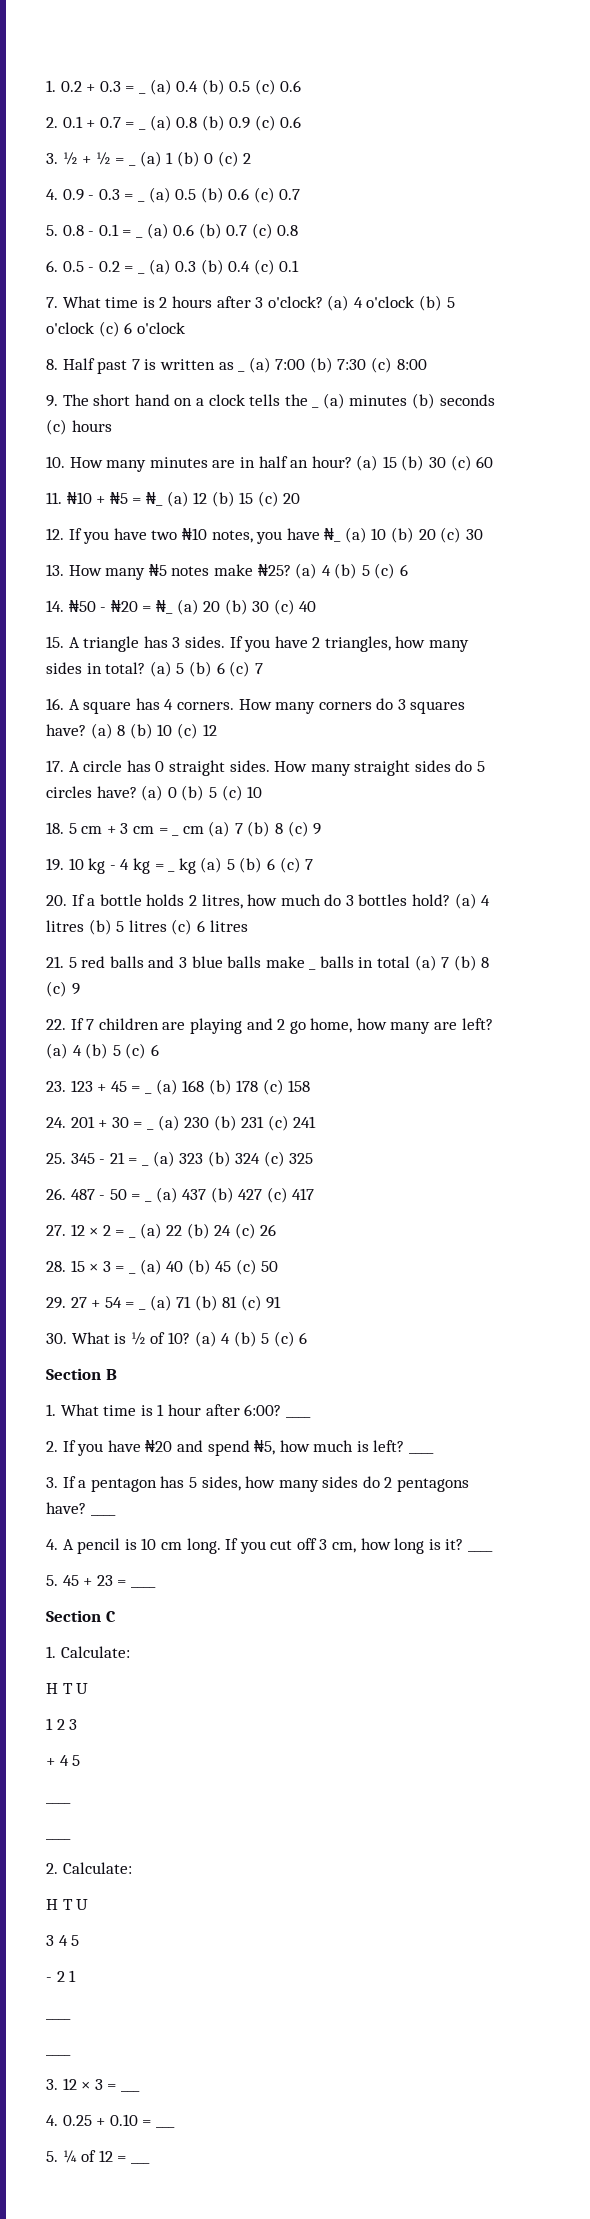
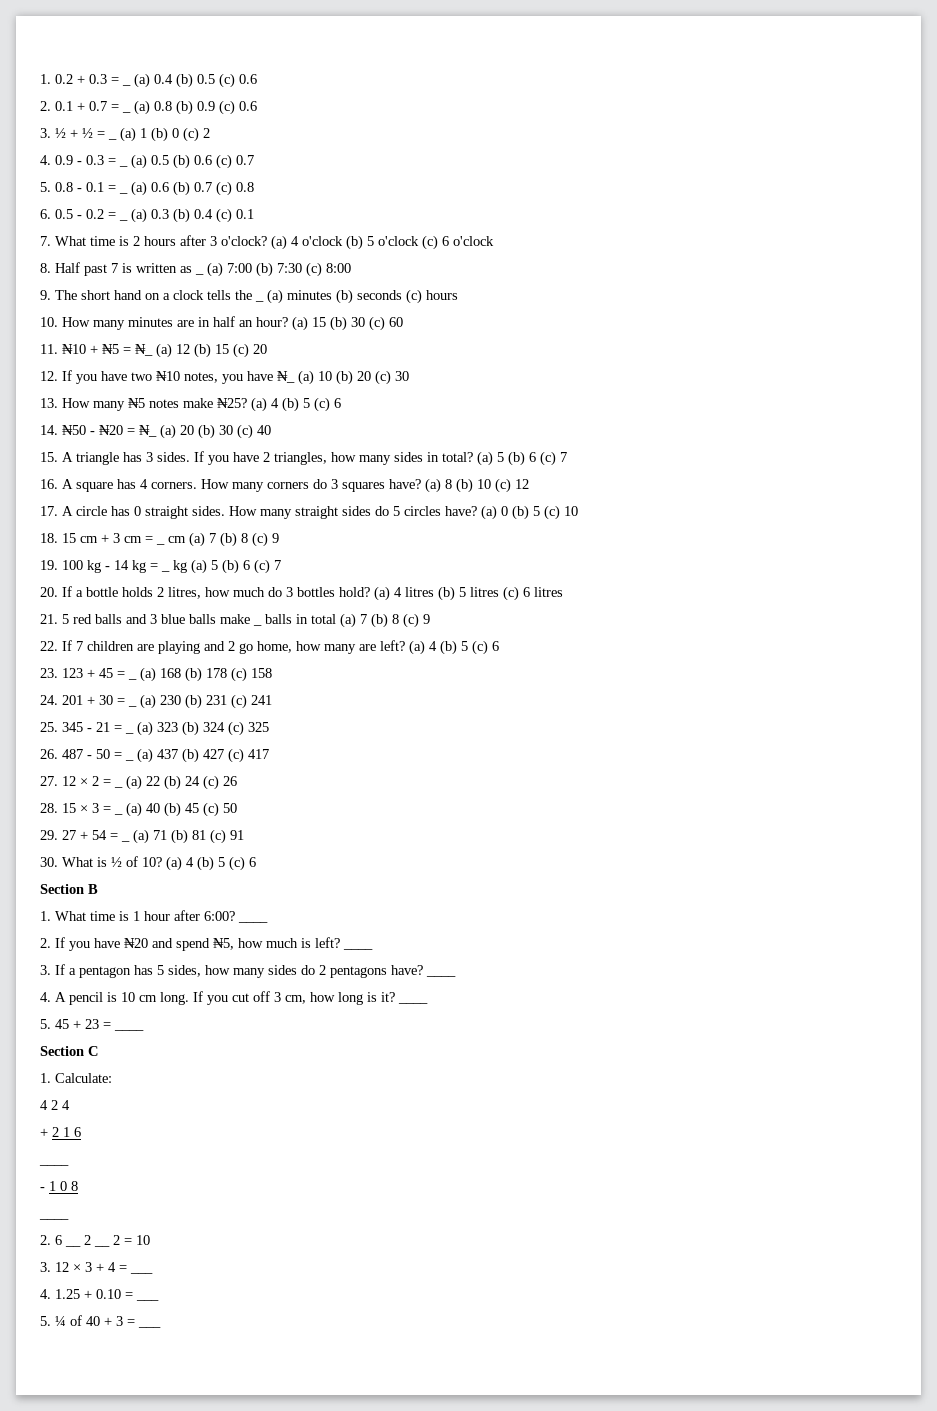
[68,823,77,834] 5 -> [62,533,76,543] 15
[68,858,84,870] 10 -> [62,560,83,570] 100
[120,859,130,870] 4 -> [114,560,129,570] 14
[46,1683,89,1694] [46,1718,78,1730] [46,1755,81,1766] [46,1802,71,1804] [46,1838,71,1840] [46,1862,132,1874] [46,1899,89,1910] [46,1935,80,1946] [46,1970,77,1982] [46,2018,71,2020] [46,2054,71,2056] H T U // 1 2 3 // + 4 5 // ____ // ____ // 2. Calculate: // H T U // 3 4 5 // - 2 1 // ____ // ____ -> [40,1100,70,1110] [40,1127,81,1137] [39,1164,69,1166] [40,1181,78,1191] [39,1218,69,1220] [40,1235,62,1245] [65,1245,81,1247] [84,1235,91,1245] [94,1245,110,1247] [113,1235,150,1245] 4 2 4 // + 2 1 6 // ____ // - 1 0 8 // ____ // 2. 6 __ 2 __ 2 = 10
(103, 2084) none -> [96,1262,116,1272] + 4
[62,2115,92,2126] 0.25 -> [55,1289,80,1299] 1.25
[98,2150,113,2162] 12 -> [86,1316,123,1326] 40 + 3

